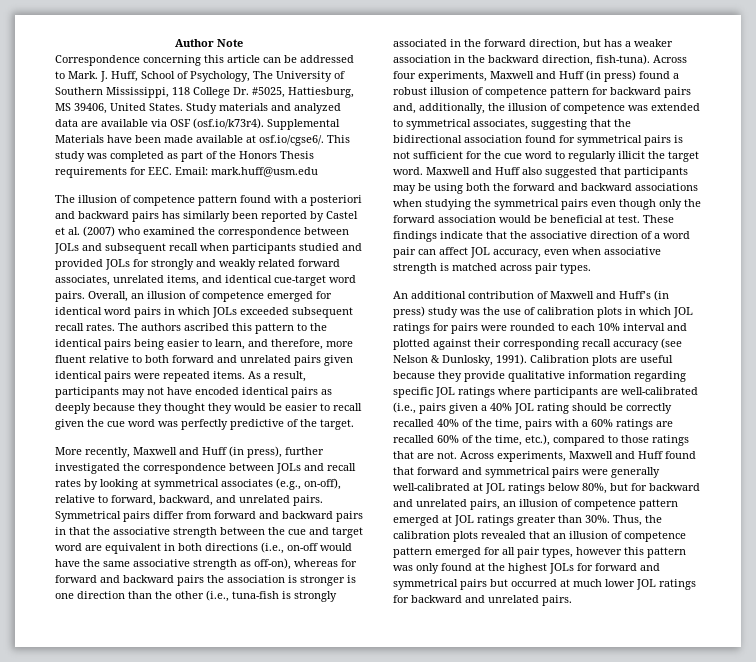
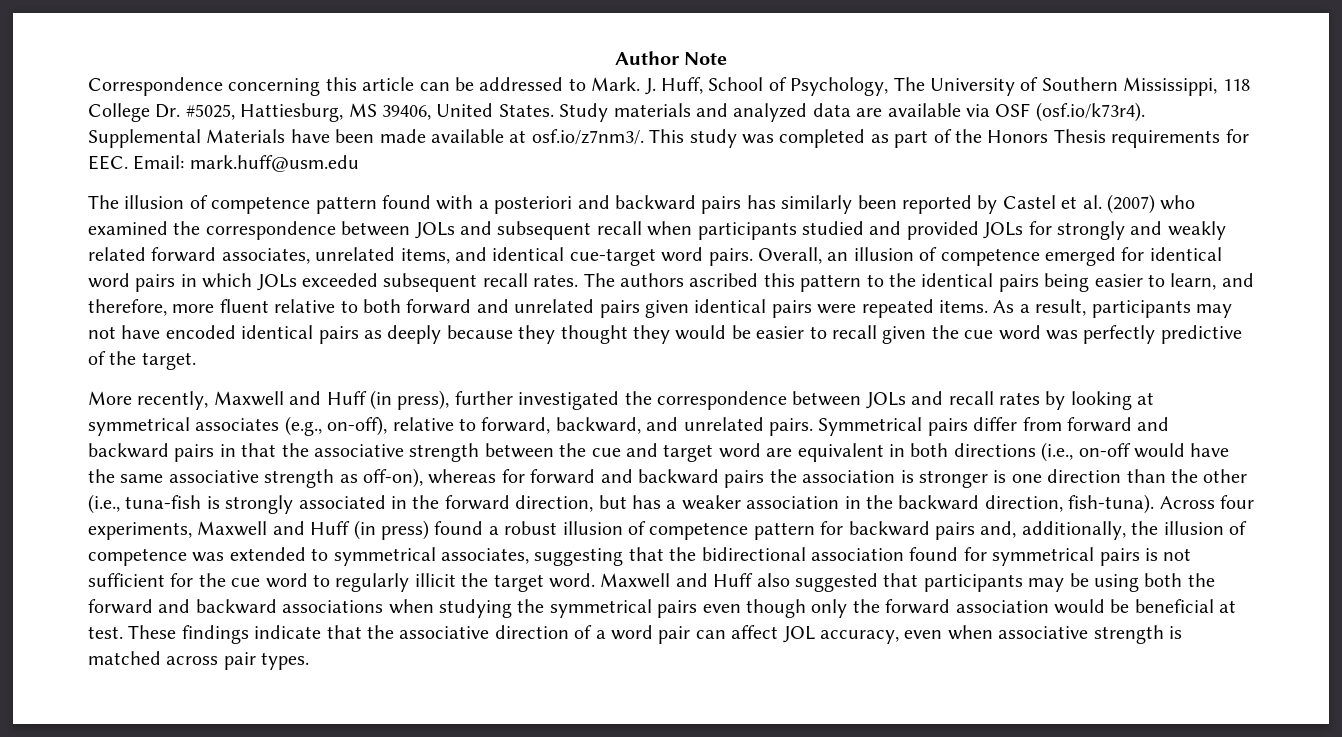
[259,135,324,146] osf.io/cgse6/. -> [531,129,644,145] osf.io/z7nm3/.
[393,290,669,301] [393,306,693,318] [393,323,687,334] [393,338,682,350] [393,354,673,366] [393,371,686,382] [393,387,698,398] [393,402,672,414] [393,419,673,430] [393,434,689,446] [393,451,696,462] [393,467,660,478] [393,483,700,494] [393,499,678,510] [393,515,662,526] [393,531,686,542] [393,547,686,558] [393,563,660,574] [393,579,696,590] [393,595,572,606] // An additional contribution of Maxwell and Huff’s (in press) study was the use of calibration plots in which JOL ratings for pairs were rounded to each 10% interval and plotted against their corresponding recall accuracy (see Nelson & Dunlosky, 1991). Calibration plots are useful because they provide qualitative information regarding specific JOL ratings where participants are well-calibrated (i.e., pairs given a 40% JOL rating should be correctly recalled 40% of the time, pairs with a 60% ratings are recalled 60% of the time, etc.), compared to those ratings that are not. Across experiments, Maxwell and Huff found that forward and symmetrical pairs were generally well-calibrated at JOL ratings below 80%, but for backward and unrelated pairs, an illusion of competence pattern emerged at JOL ratings greater than 30%. Thus, the calibration plots revealed that an illusion of competence pattern emerged for all pair types, however this pattern was only found at the highest JOLs for forward and symmetrical pairs but occurred at much lower JOL ratings for backward and unrelated pairs. -> (310, 661) none

